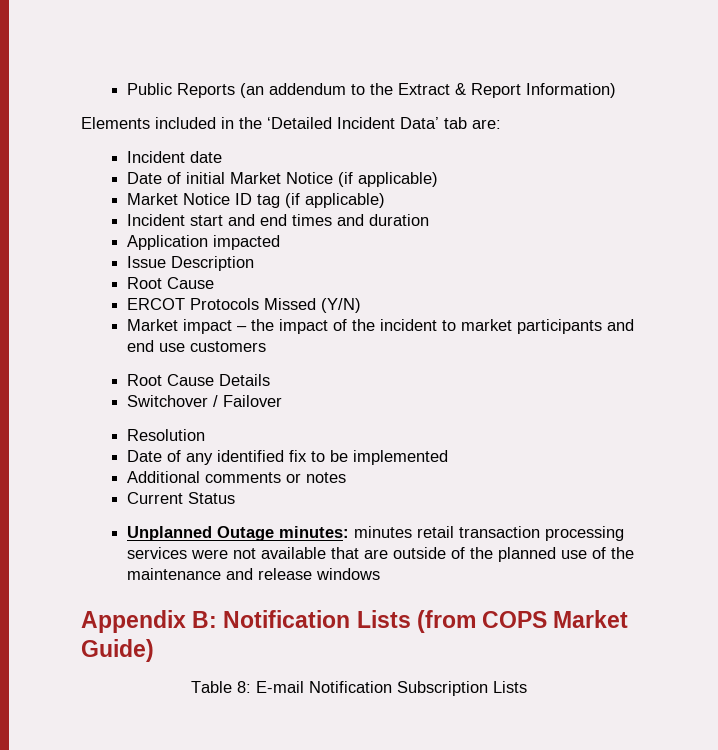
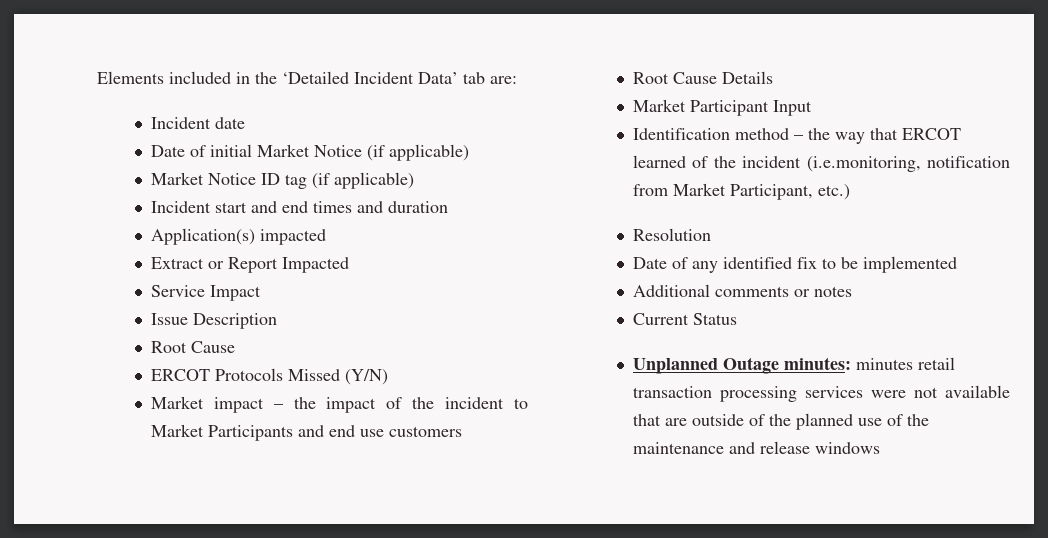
[126,83,616,98] Public Reports (an addendum to the Extract & Report Information) // -> (97, 77) none
[126,235,208,250] Application -> [150,228,255,245] Application(s)
(280, 242) none -> [150,257,349,273] [150,285,261,301] // Extract or Report Impacted // Service Impact
[460,319,602,334] market participants -> [150,424,293,441] Market Participants
[126,395,282,407] Switchover / Failover -> [632,99,812,116] [632,128,961,144] [632,155,1010,172] [632,183,850,200] Market Participant Input // Identification method – the way that ERCOT learned of the incident (i.e.monitoring, notification from Market Participant, etc.)
[81,610,629,633] [81,639,154,662] [191,681,527,696] // Appendix B: Notification Lists (from COPS Market Guide) // Table 8: E-mail Notification Subscription Lists -> (880, 448) none

